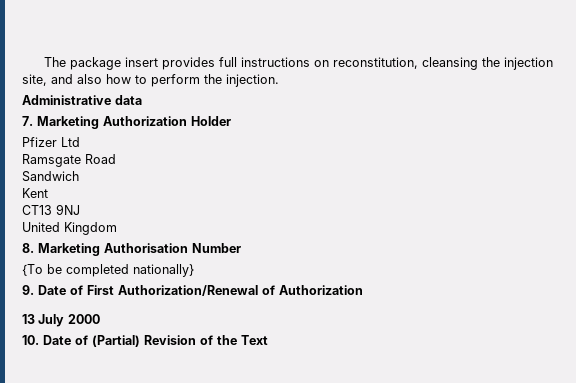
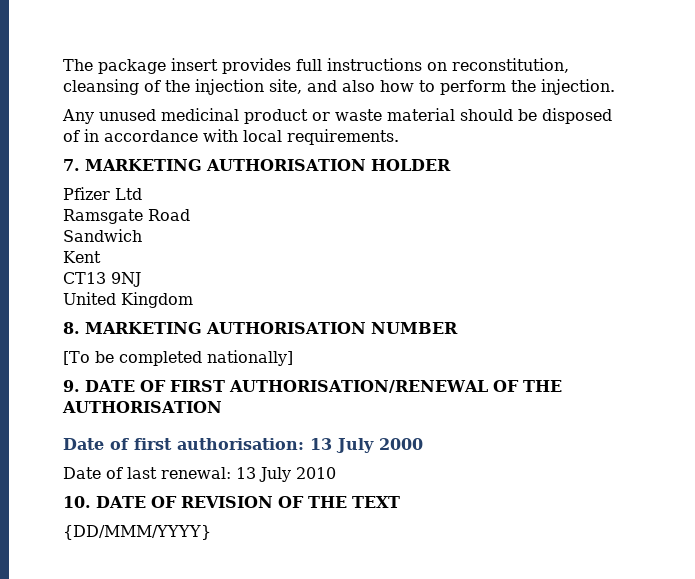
(479, 63) none -> [144,80,161,92] of
[22,95,142,105] [22,116,231,129] Administrative data // 7. Marketing Authorization Holder -> [62,108,612,124] [63,129,399,145] [63,159,451,171] Any unused medicinal product or waste material should be disposed of in accordance with local requirements. // 7. MARKETING AUTHORISATION HOLDER
[38,243,241,256] [22,264,43,276] Marketing Authorisation Number // {To -> [85,322,458,334] [63,351,90,365] MARKETING AUTHORISATION NUMBER // [To
[133,264,194,277] nationally} -> [206,350,293,366] nationally]
[38,285,363,296] Date of First Authorization/Renewal of Authorization // -> [85,380,562,393] [62,401,222,413] [63,438,304,450] DATE OF FIRST AUTHORISATION/RENEWAL OF THE AUTHORISATION // Date of first authorisation:
[22,335,268,347] 10. Date of (Partial) Revision of the Text -> [63,467,336,482] [63,496,400,508] [63,525,211,540] Date of last renewal: 13 July 2010 // 10. DATE OF REVISION OF THE TEXT // {DD/MMM/YYYY}

